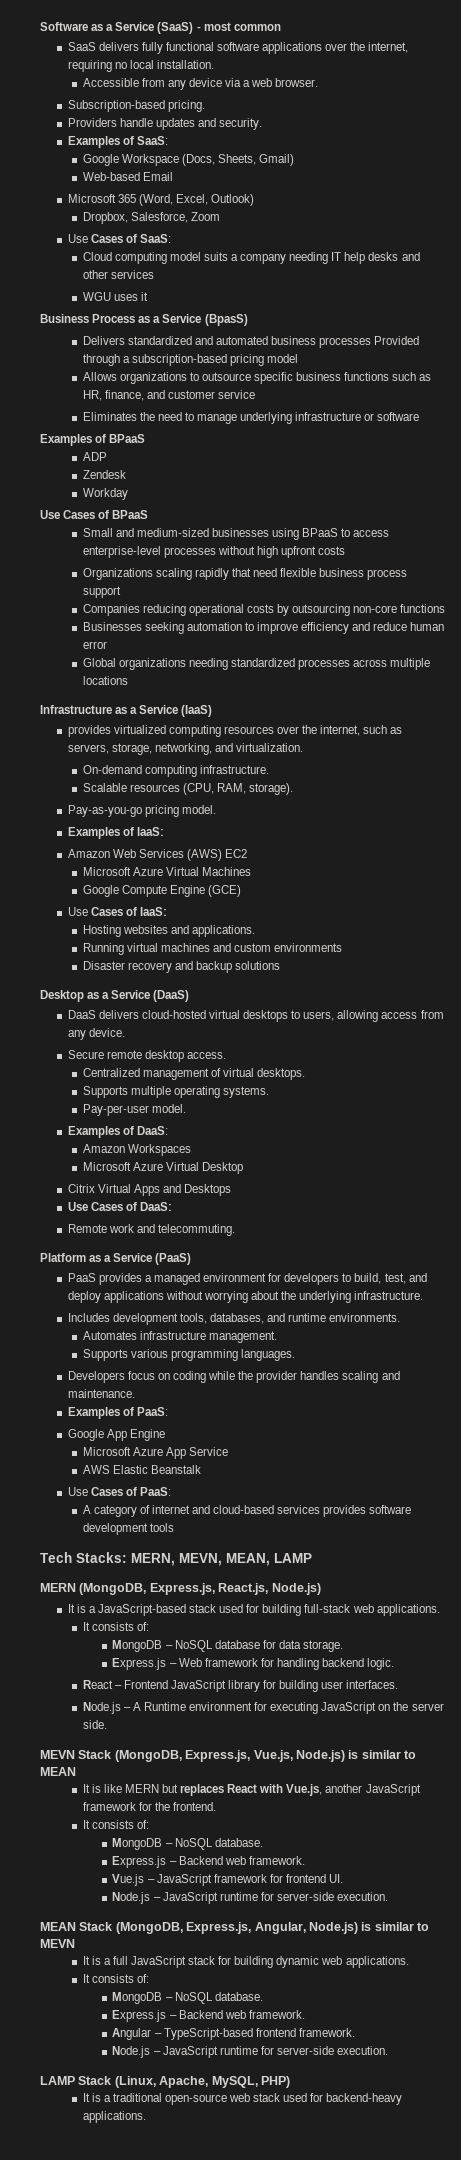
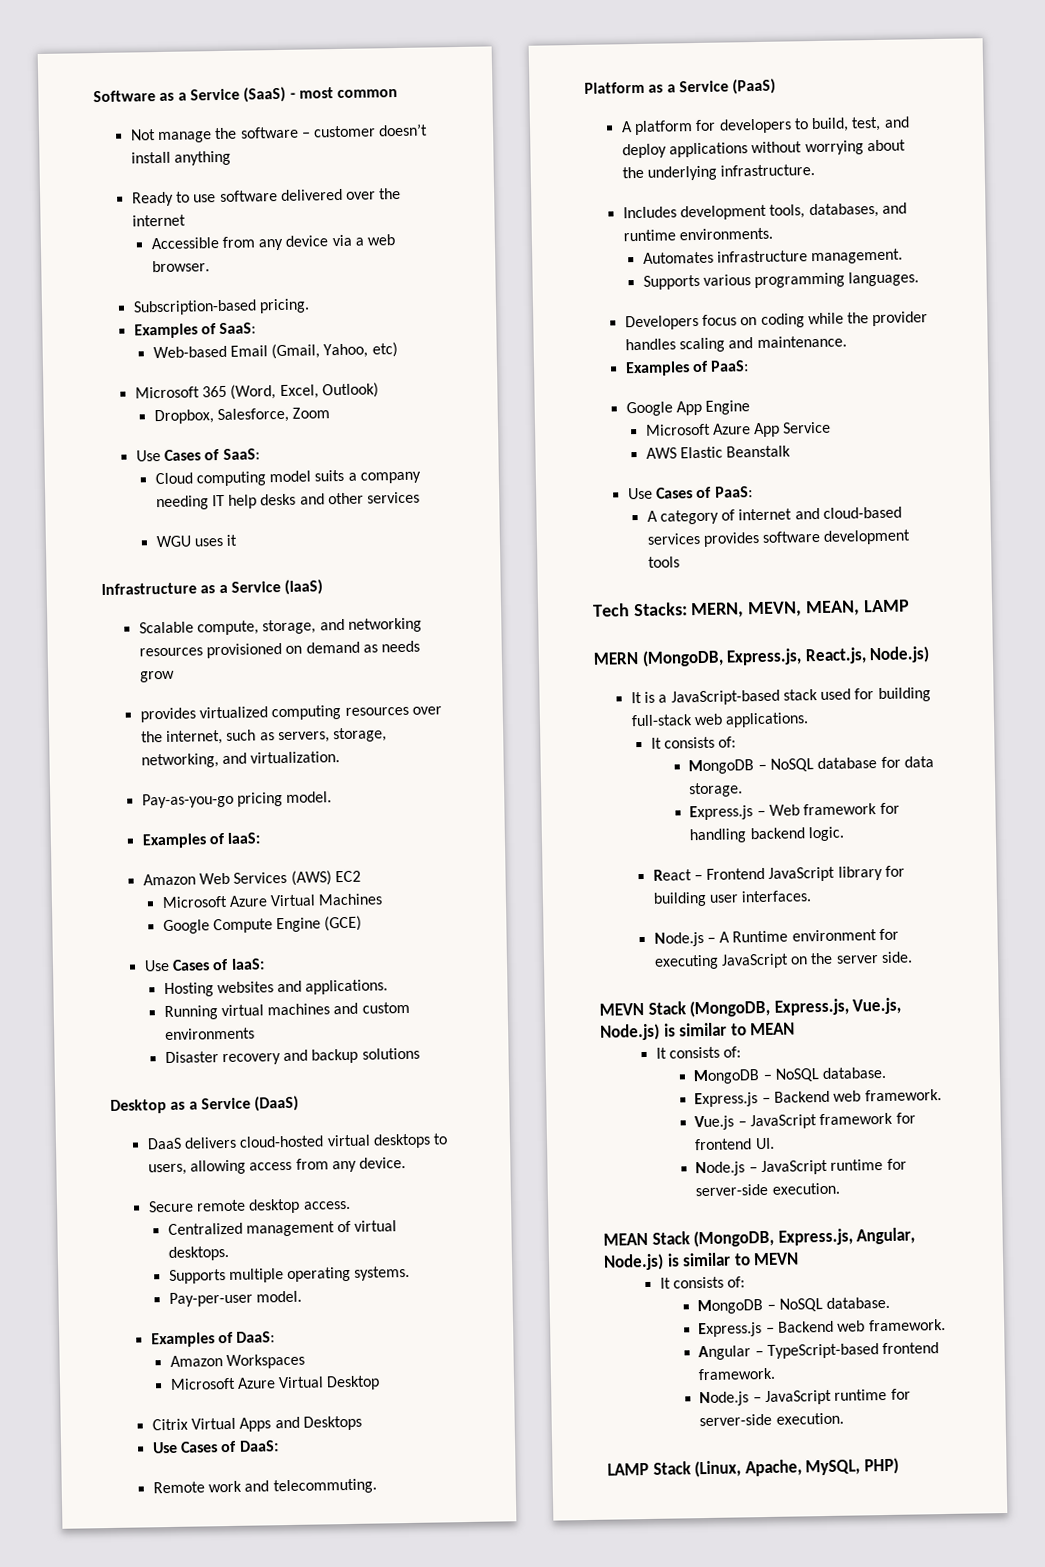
[67,42,409,54] [67,60,214,72] SaaS delivers fully functional software applications over the internet, requiring no local installation. -> [129,123,429,144] [130,150,231,166] [131,187,402,207] [131,214,186,227] Not manage the software – customer doesn’t install anything // Ready to use software delivered over the internet
[67,118,263,130] [67,136,168,148] [82,154,294,166] Providers handle updates and security. // Examples of SaaS: // Google Workspace (Docs, Sheets, Gmail) -> [133,322,257,339] Examples of SaaS:
(173, 176) none -> [271,342,398,360] (Gmail, Yahoo, etc)
[40,314,248,326] [82,336,420,348] [82,354,298,366] [82,372,432,384] [82,390,255,401] [82,412,420,424] [40,434,146,446] [82,452,107,461] [82,470,126,479] [82,488,128,500] [40,510,149,519] [82,528,390,540] [82,546,346,558] [82,568,408,580] [82,586,121,598] [82,604,446,616] [82,622,445,634] [82,641,107,649] [82,658,431,670] [82,676,128,685] // Business Process as a Service (BpasS) // Delivers standardized and automated business processes Provided through a subscription-based pricing model // Allows organizations to outsource specific business functions such as HR, finance, and customer service // Eliminates the need to manage underlying infrastructure or software // Examples of BPaaS // ADP // Zendesk // Workday // Use Cases of BPaaS // Small and medium-sized businesses using BPaaS to access enterprise-level processes without high upfront costs // Organizations scaling rapidly that need flexible business process support // Companies reducing operational costs by outsourcing non-core functions // Businesses seeking automation to improve efficiency and reduce human error // Global organizations needing standardized processes across multiple locations -> (238, 540) none
(213, 711) none -> [138,617,422,636] [138,640,421,659] [139,670,175,683] // Scalable compute, storage, and networking resources provisioned on demand as needs grow
[82,765,269,777] [82,783,293,795] // On-demand computing infrastructure. // Scalable resources (CPU, RAM, storage). -> (341, 757) none
[67,1273,267,1285] PaaS provides a managed environment -> [620,120,693,136] A platform
[82,1784,421,1796] [82,1802,216,1811] // It is like MERN but replaces React with Vue.js, another JavaScript framework for the frontend. -> (796, 1029) none
[82,1956,409,1968] // It is a full JavaScript stack for building dynamic web applications. -> (800, 1259) none
[82,2093,403,2105] [82,2111,146,2123] // It is a traditional open-source web stack used for backend-heavy applications. -> (899, 1466) none

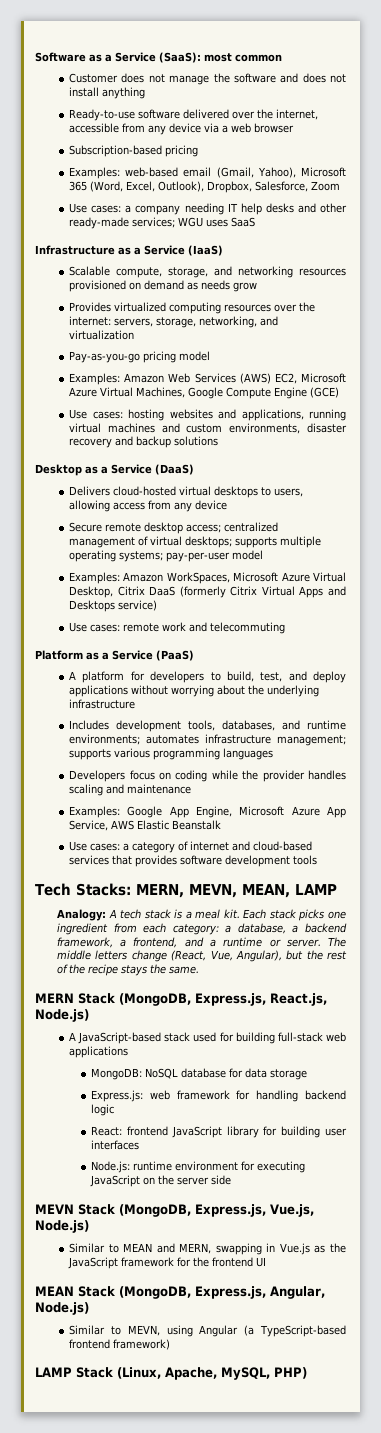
[243,86,296,103] (SaaS) - -> [159,52,201,63] (SaaS):
[129,123,429,144] Not manage the software – customer doesn’t -> [69,73,347,85] Customer does not manage the software and does not
[131,191,217,207] Ready to use -> [69,109,136,121] Ready-to-use
[131,214,186,227] [150,237,219,250] internet // Accessible -> [276,109,319,120] [69,123,120,133] internet, accessible
[151,260,210,273] browser. -> [254,123,295,133] browser
[258,298,310,314] [133,322,257,339] [152,342,398,360] pricing. // Examples of SaaS: // Web-based Email (Gmail, Yahoo, etc) // -> [165,145,199,157] [69,167,296,179] pricing // Examples: web-based email (Gmail, Yahoo),
[321,382,379,399] Outlook) // -> [158,181,205,192] Outlook),
[163,448,260,461] [154,469,345,487] Cases of SaaS: // Cloud computing model suits -> [91,205,122,213] cases:
[367,491,421,504] services // -> [69,217,176,229] ready-made services;
[226,534,238,546] it -> [231,217,256,227] SaaS
[139,707,196,723] provides -> [69,302,112,312] Provides
[165,729,275,745] internet, such as -> [69,316,112,326] internet:
[250,751,341,764] virtualization. -> [69,330,135,340] virtualization
[286,791,333,803] [141,832,261,849] model. // Examples of IaaS: // -> [179,351,211,361] [69,373,121,385] model // Examples:
[334,870,361,883] [161,893,384,909] EC2 // Microsoft Azure Virtual Machines // -> [274,373,346,384] [69,387,186,398] EC2, Microsoft Azure Virtual Machines,
[171,958,265,971] [163,979,389,998] [163,1005,218,1021] Cases of IaaS: // Hosting websites and applications. // Running -> [92,409,346,421] cases: hosting websites and applications, running
[164,1027,255,1041] [164,1051,219,1064] environments // Disaster -> [229,423,347,434] environments, disaster
[146,1136,237,1150] DaaS delivers -> [69,486,111,496] Delivers
[359,1157,407,1169] device. -> [195,500,228,510] device
[302,1200,351,1210] [167,1222,243,1236] access. // Centralized -> [186,522,279,533] access; centralized
[167,1245,229,1262] [168,1265,411,1285] [168,1290,302,1308] [150,1331,276,1348] [169,1353,305,1370] [169,1375,381,1391] desktops. // Supports multiple operating systems. // Pay-per-user model. // Examples of DaaS: // Amazon Workspaces // Microsoft Azure Virtual Desktop // -> [185,536,322,548] [69,550,264,562] [69,572,346,584] [69,586,226,598] desktops; supports multiple operating systems; pay-per-user model // Examples: Amazon WorkSpaces, Microsoft Azure Virtual Desktop, Citrix DaaS (formerly
[151,1440,279,1454] [152,1481,205,1494] // Use Cases of DaaS: // Remote -> [118,600,158,611] [69,622,160,632] service) // Use cases: remote
[272,1478,377,1495] telecommuting. -> [210,622,286,634] telecommuting
[720,164,816,177] infrastructure. -> [69,699,136,709] infrastructure
[678,227,773,241] [642,248,904,265] [642,274,700,290] environments. // Automates infrastructure management. // Supports -> [69,734,346,746] [69,749,112,760] environments; automates infrastructure management; supports
[848,271,920,287] languages. -> [223,748,274,760] languages
[756,335,847,349] [624,360,750,377] maintenance. // Examples of PaaS: // -> [127,784,192,794] [69,806,121,818] maintenance // Examples:
[705,400,751,415] Engine // -> [196,806,233,818] Engine,
[782,421,832,434] Service // -> [69,820,109,831] Service,
[655,486,753,499] [646,510,658,522] Cases of PaaS: // A -> [90,843,130,851] cases: a
(701, 538) none -> [112,855,133,865] that
(910, 606) none -> [56,909,346,921] [56,923,348,935] [56,937,346,948] [56,950,347,962] [56,964,199,976] // Analogy: A tech stack is a meal kit. Each stack picks one ingredient from each category: a database, a backend framework, a frontend, and a runtime or server. The middle letters change (React, Vue, Angular), but the rest of the recipe stays the same.
(639, 658) none -> [78,993,115,1004] Stack
[630,691,668,704] It is a -> [69,1032,77,1041] A
[725,712,810,728] [650,736,737,749] [688,756,935,775] [689,782,744,798] [689,802,900,821] [689,826,846,844] [652,867,766,881] applications. // It consists of: // MongoDB – NoSQL database for data storage. // Express.js – Web framework for handling backend logic. // React – Frontend -> [69,1046,129,1058] [91,1068,308,1080] [91,1090,346,1102] [91,1104,115,1116] [91,1126,168,1136] applications // MongoDB: NoSQL database for data storage // Express.js: web framework for handling backend logic // React: frontend
[741,890,813,903] [653,930,789,947] interfaces. // Node.js – A Runtime -> [91,1140,140,1150] [91,1161,173,1173] interfaces // Node.js: runtime
[881,951,914,964] side. -> [211,1175,232,1185] side
[663,1022,728,1037] is similar -> [69,1243,106,1253] // Similar
[655,1046,742,1059] [693,1066,887,1085] [694,1089,942,1108] [694,1112,916,1131] [694,1137,775,1151] [695,1158,907,1177] [695,1182,840,1197] // It consists of: // MongoDB – NoSQL database. // Express.js – Backend web framework. // Vue.js – JavaScript framework for frontend UI. // Node.js – JavaScript runtime for server-side execution. -> [156,1243,347,1255] [68,1257,267,1269] and MERN, swapping in Vue.js as the JavaScript framework for the frontend UI
[666,1252,800,1267] [659,1276,746,1289] [697,1296,891,1315] [698,1318,946,1338] [698,1342,940,1361] [698,1367,777,1381] [699,1388,911,1407] [699,1412,844,1427] is similar to MEVN // It consists of: // MongoDB – NoSQL database. // Express.js – Backend web framework. // Angular – TypeScript-based frontend framework. // Node.js – JavaScript runtime for server-side execution. -> [69,1325,347,1337] [69,1339,171,1350] // Similar to MEVN, using Angular (a TypeScript-based frontend framework)

